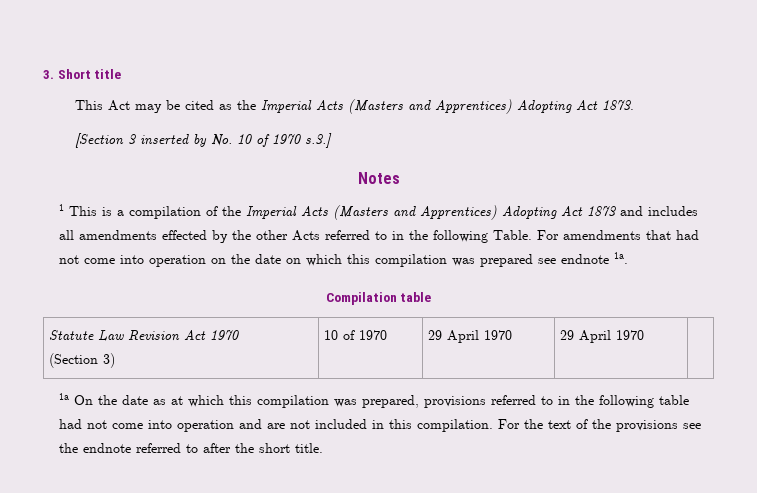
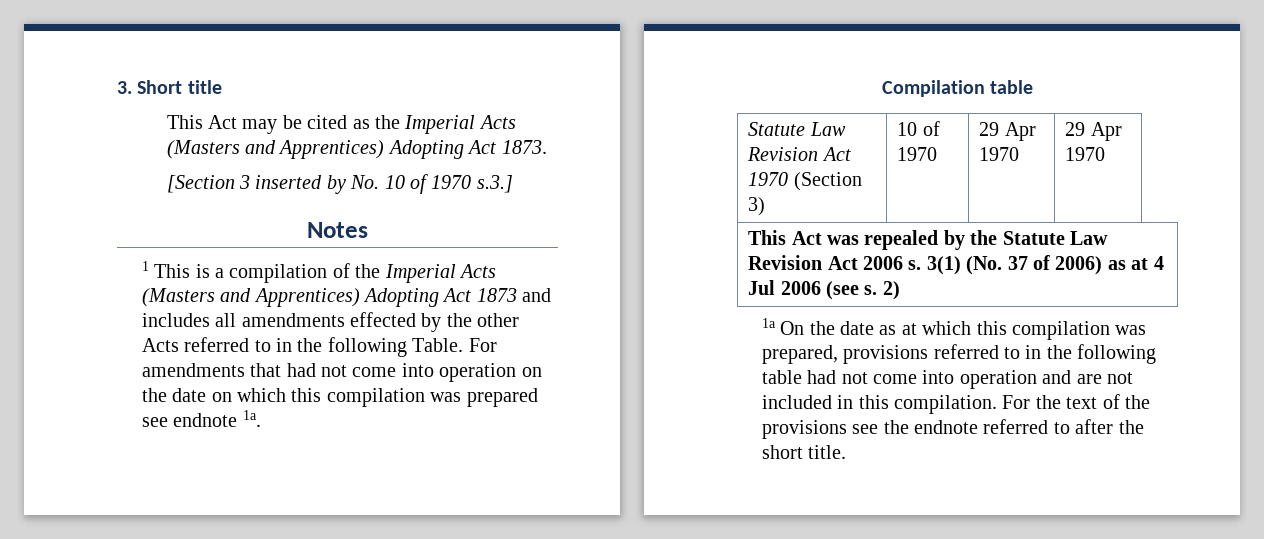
(239, 335) // -> (789, 179) none
[446,330,512,343] [559,330,644,343] April 1970 | 29 April 1970 | -> [1004,122,1036,141] [979,147,1020,161] [1065,122,1122,141] [1065,147,1106,161] [748,230,1109,250] [748,255,1164,275] [748,280,900,300] Apr 1970 | 29 Apr 1970 // This Act was repealed by the Statute Law Revision Act 2006 s. 3(1) (No. 37 of 2006) as at 4 Jul 2006 (see s. 2)

